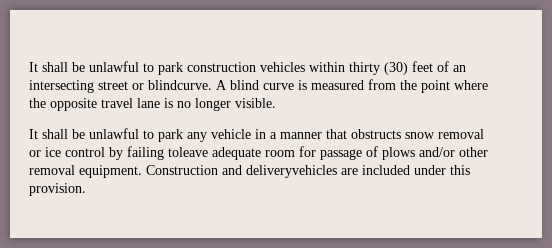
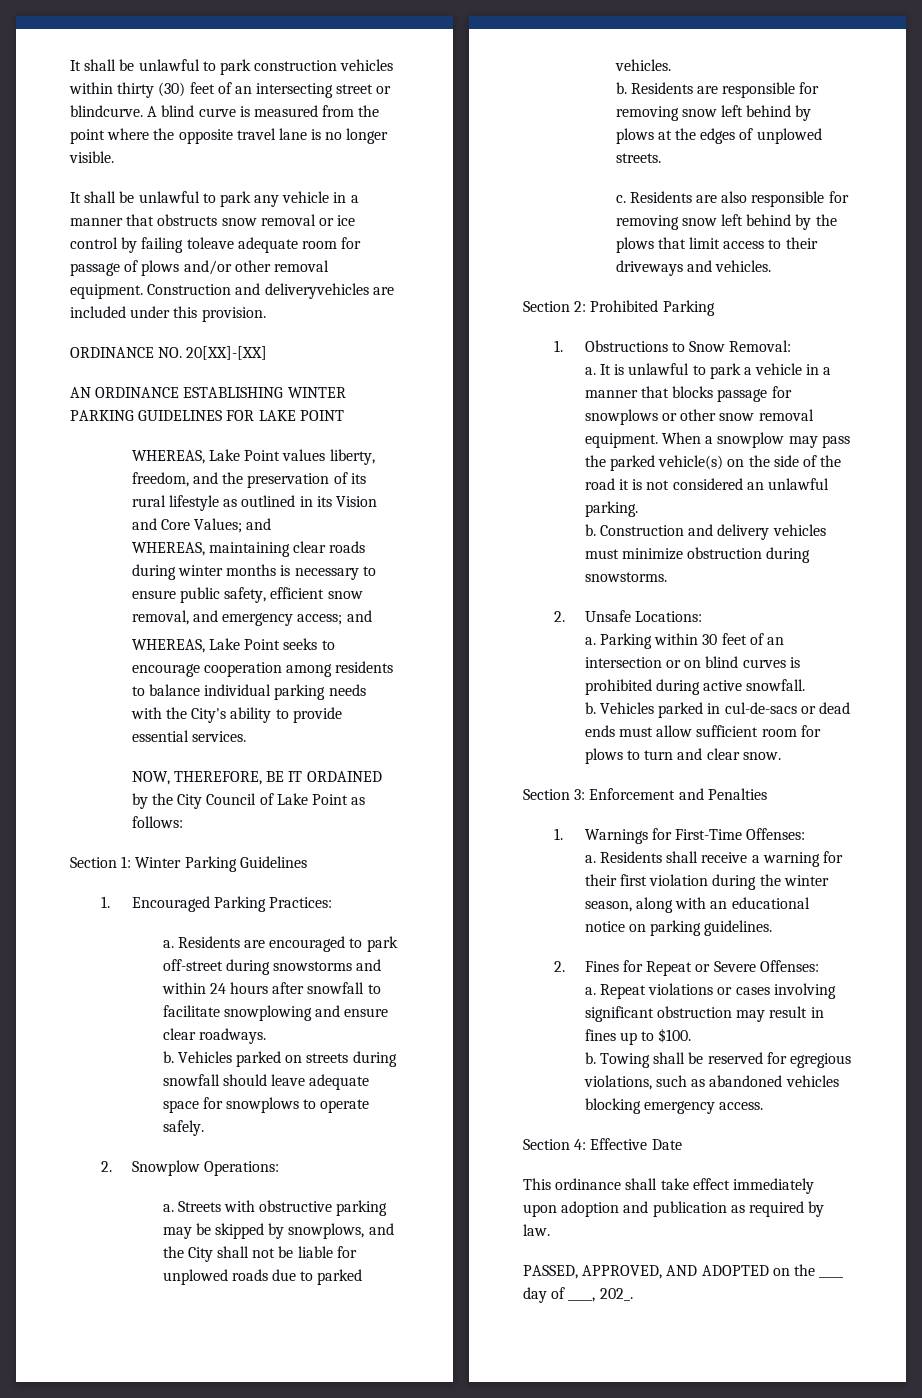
(86, 189) none -> [70,346,268,360] [70,387,346,398] [70,410,344,421] [131,449,375,465] [131,472,366,488] [131,495,377,511] [131,518,272,533] [131,541,366,557] [131,564,376,580] [131,587,363,603] [131,610,372,626] [131,638,335,653] [131,661,394,677] [131,684,366,700] [130,707,342,723] [131,730,246,742] [131,771,382,785] [131,793,366,809] [131,816,183,828] [70,856,307,872] [100,896,333,912] [162,936,398,952] [162,959,382,975] [161,982,381,994] [162,1005,389,1021] [162,1028,266,1044] [162,1051,397,1067] [162,1074,370,1090] [162,1097,370,1113] [162,1120,204,1136] [100,1160,279,1176] [162,1200,388,1216] [162,1223,394,1239] [162,1246,357,1262] [162,1269,363,1285] [614,59,671,71] [615,82,820,98] [615,105,812,121] [615,128,822,144] [615,153,661,163] [615,191,849,207] [615,214,837,230] [615,237,818,253] [615,260,772,276] [523,300,715,316] [553,340,792,352] [584,363,832,379] [584,386,792,402] [584,409,814,425] [584,432,850,448] [584,455,842,471] [584,478,829,490] [584,501,638,517] [584,524,826,540] [584,547,811,563] [584,572,667,582] [553,610,702,622] [584,633,784,649] [584,656,800,668] [584,679,806,695] [584,702,850,718] [584,725,821,737] [584,748,781,764] [523,788,767,800] [553,828,806,844] [584,851,843,867] [584,874,829,890] [584,897,810,913] [584,920,773,936] [553,960,819,976] [584,983,836,999] [584,1006,824,1022] [584,1028,692,1045] [584,1052,851,1068] [583,1075,839,1090] [584,1098,764,1114] [523,1138,682,1150] [523,1178,814,1194] [523,1201,825,1217] [523,1224,550,1236] [523,1264,815,1279] [819,1276,844,1278] [523,1287,633,1303] // ORDINANCE NO. 20[XX]-[XX] // AN ORDINANCE ESTABLISHING WINTER PARKING GUIDELINES FOR LAKE POINT // WHEREAS, Lake Point values liberty, freedom, and the preservation of its rural lifestyle as outlined in its Vision and Core Values; and // WHEREAS, maintaining clear roads during winter months is necessary to ensure public safety, efficient snow removal, and emergency access; and // WHEREAS, Lake Point seeks to encourage cooperation among residents to balance individual parking needs with the City's ability to provide essential services. // NOW, THEREFORE, BE IT ORDAINED by the City Council of Lake Point as follows: // Section 1: Winter Parking Guidelines // 1. Encouraged Parking Practices: // a. Residents are encouraged to park off-street during snowstorms and within 24 hours after snowfall to facilitate snowplowing and ensure clear roadways. // b. Vehicles parked on streets during snowfall should leave adequate space for snowplows to operate safely. // 2. Snowplow Operations: // a. Streets with obstructive parking may be skipped by snowplows, and the City shall not be liable for unplowed roads due to parked vehicles. // b. Residents are responsible for removing snow left behind by plows at the edges of unplowed streets. // c. Residents are also responsible for removing snow left behind by the plows that limit access to their driveways and vehicles. // Section 2: Prohibited Parking // 1. Obstructions to Snow Removal: // a. It is unlawful to park a vehicle in a manner that blocks passage for snowplows or other snow removal equipment. When a snowplow may pass the parked vehicle(s) on the side of the road it is not considered an unlawful parking. // b. Construction and delivery vehicles must minimize obstruction during snowstorms. // 2. Unsafe Locations: // a. Parking within 30 feet of an intersection or on blind curves is prohibited during active snowfall. // b. Vehicles parked in cul-de-sacs or dead ends must allow sufficient room for plows to turn and clear snow. // Section 3: Enforcement and Penalties // 1. Warnings for First-Time Offenses: // a. Residents shall receive a warning for their first violation during the winter season, along with an educational notice on parking guidelines. // 2. Fines for Repeat or Severe Offenses: // a. Repeat violations or cases involving significant obstruction may result in fines up to $100. // b. Towing shall be reserved for egregious violations, such as abandoned vehicles blocking emergency access. // Section 4: Effective Date // This ordinance shall take effect immediately upon adoption and publication as required by law. // PASSED, APPROVED, AND ADOPTED on the ____ day of ____, 202_.

